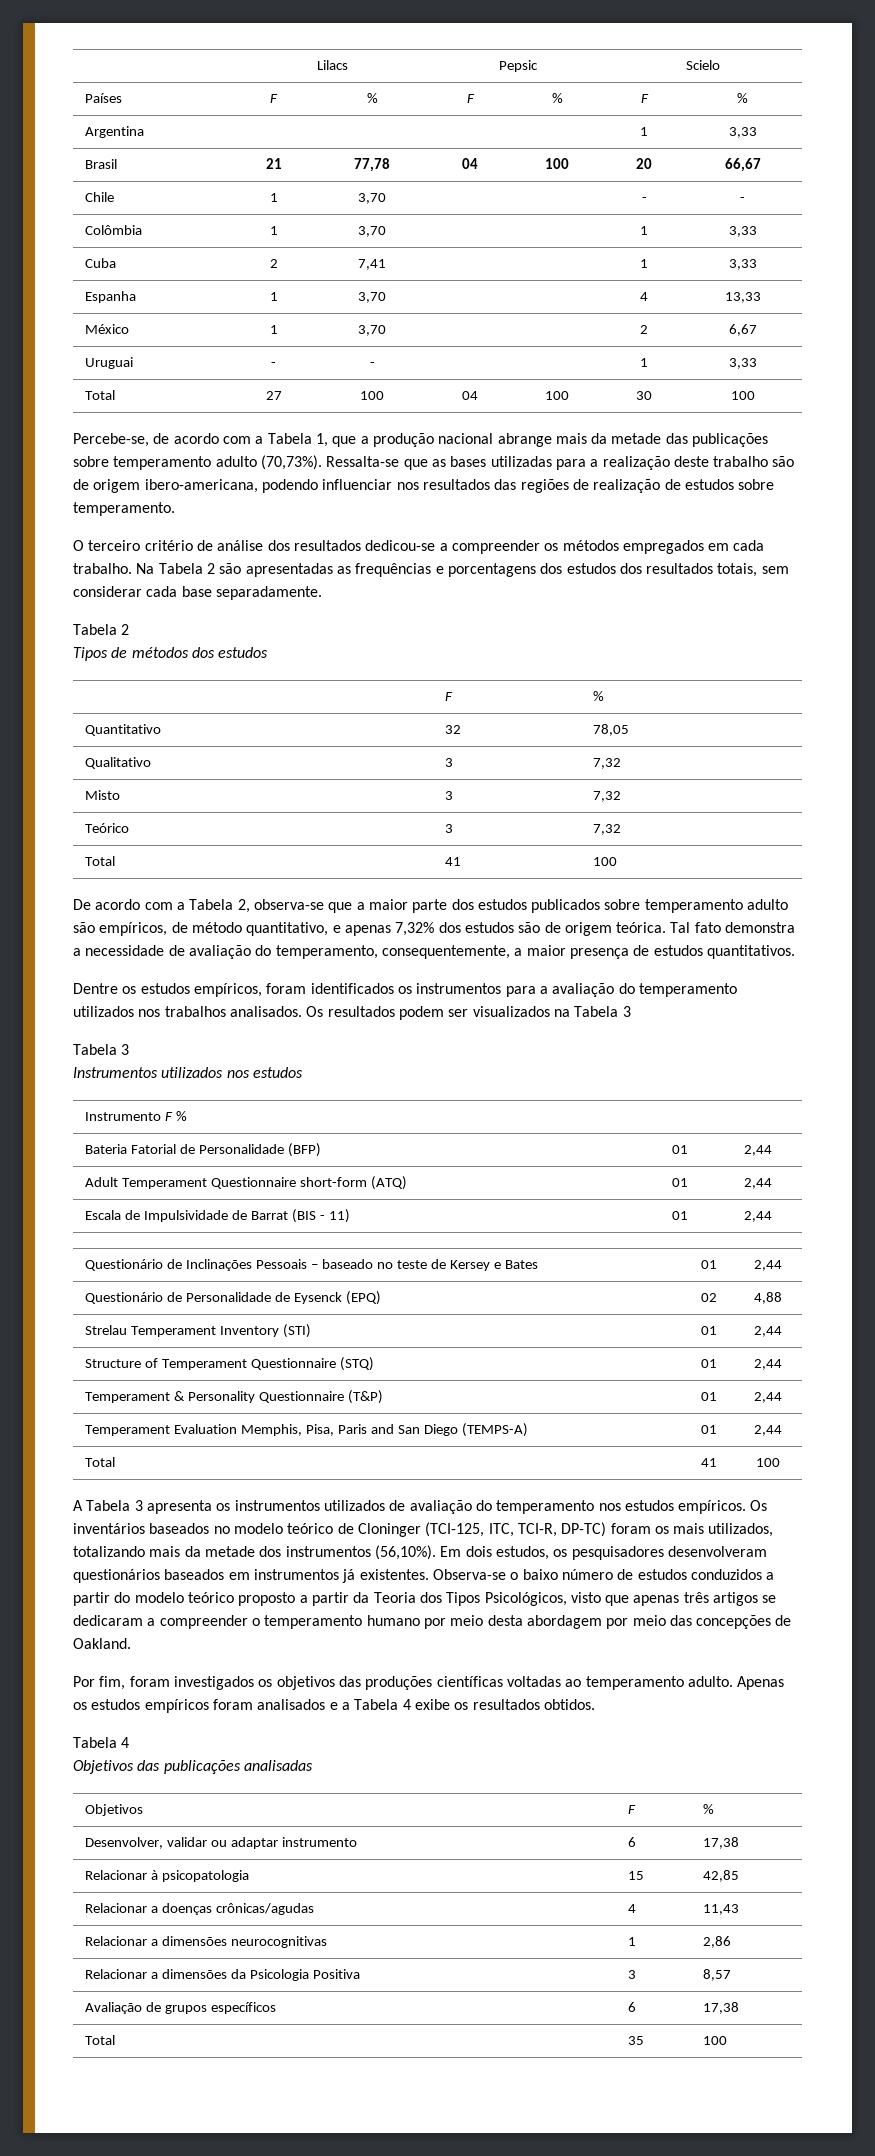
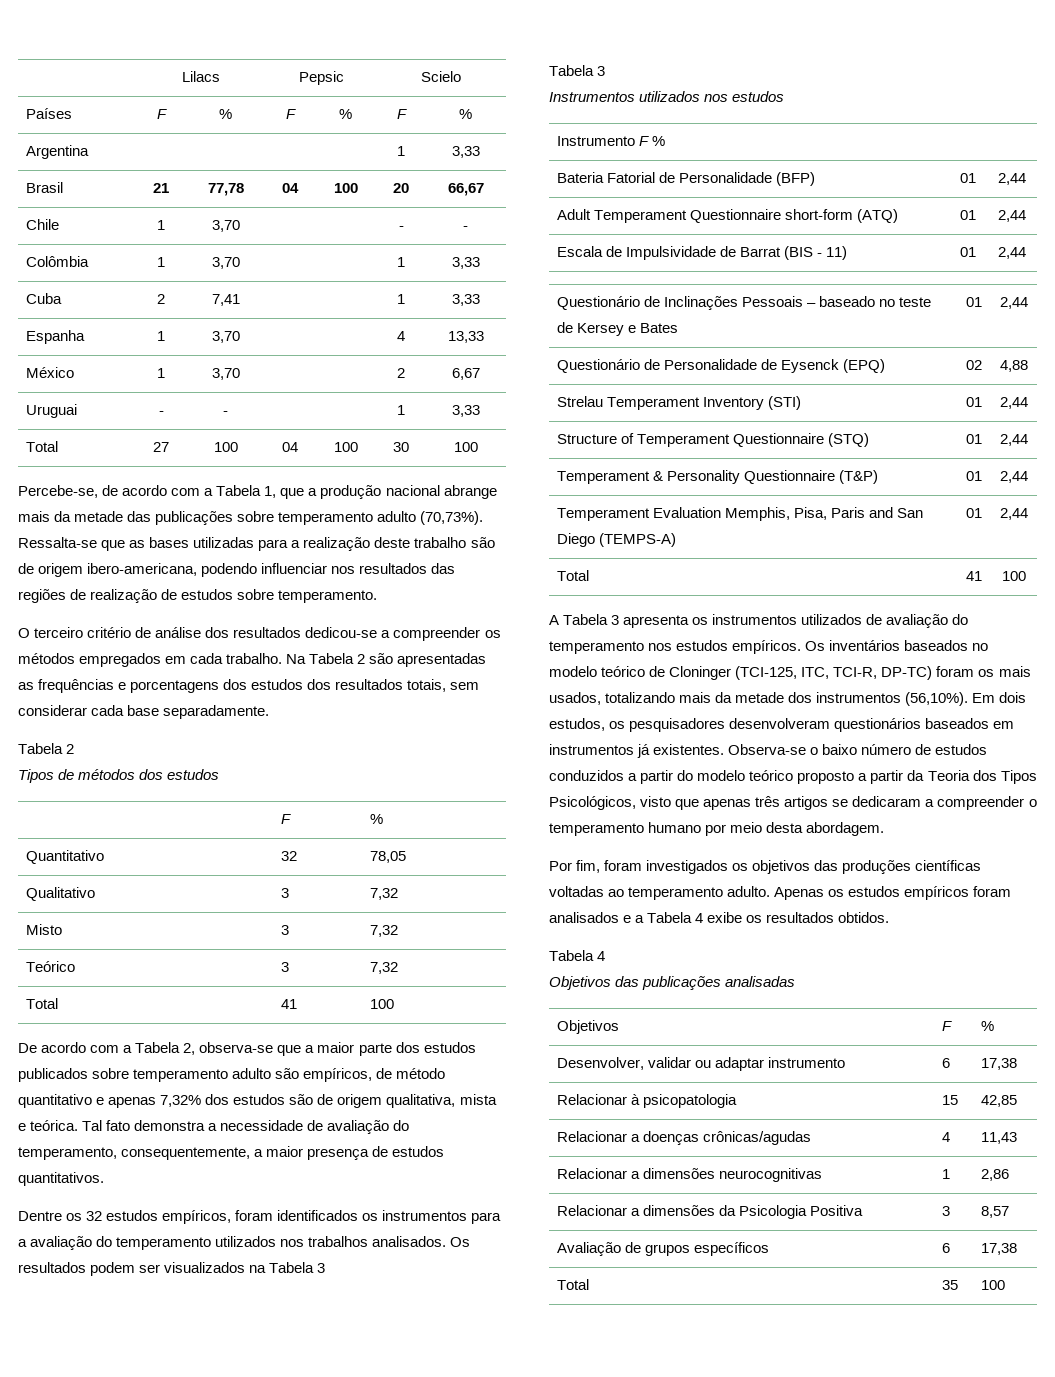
[246,922,329,936] quantitativo, -> [18,1094,92,1108] quantitativo
(612, 929) none -> [386,1094,497,1108] [18,1123,26,1131] qualitativa, mista e
(137, 990) none -> [86,1211,103,1221] 32
[708,1523,774,1537] utilizados, -> [549,692,601,705] usados,
[526,1615,792,1629] [73,1638,131,1649] abordagem por meio das concepções de Oakland. -> [806,822,885,836] abordagem.

